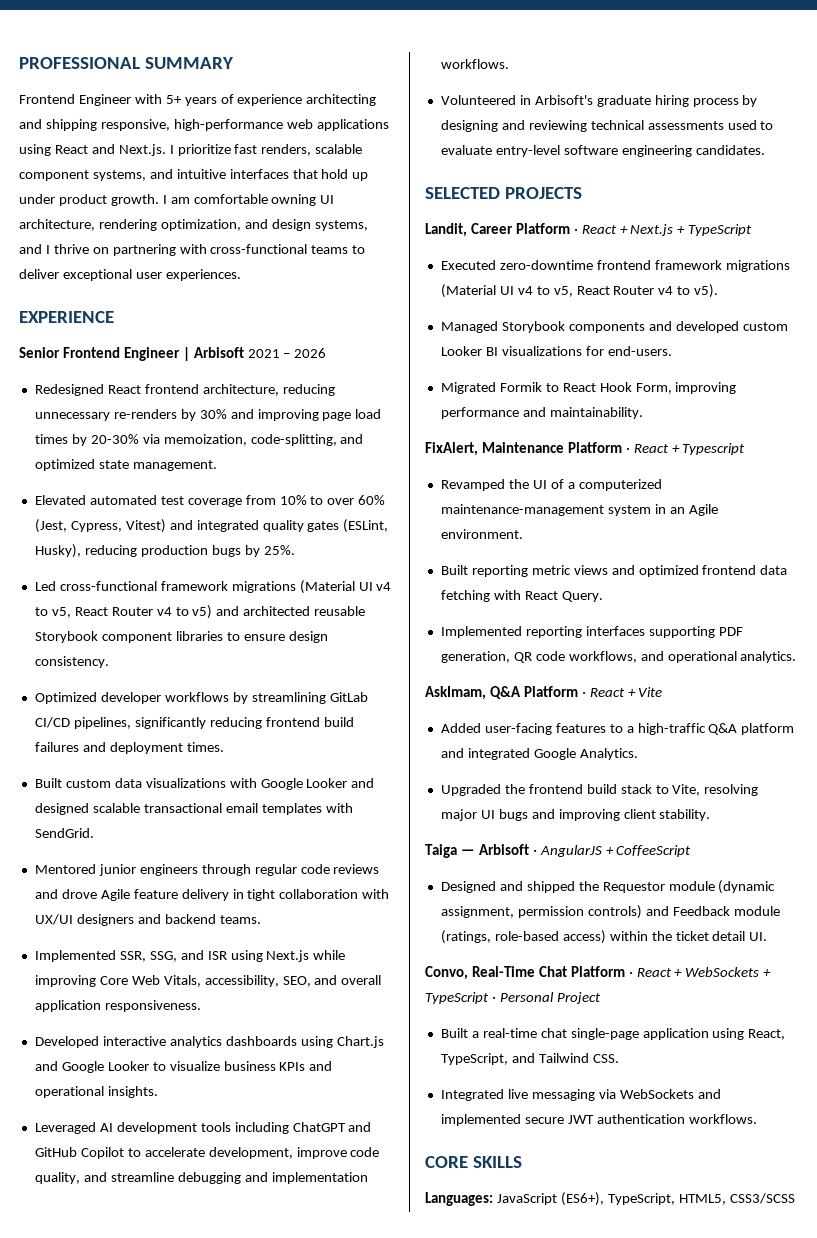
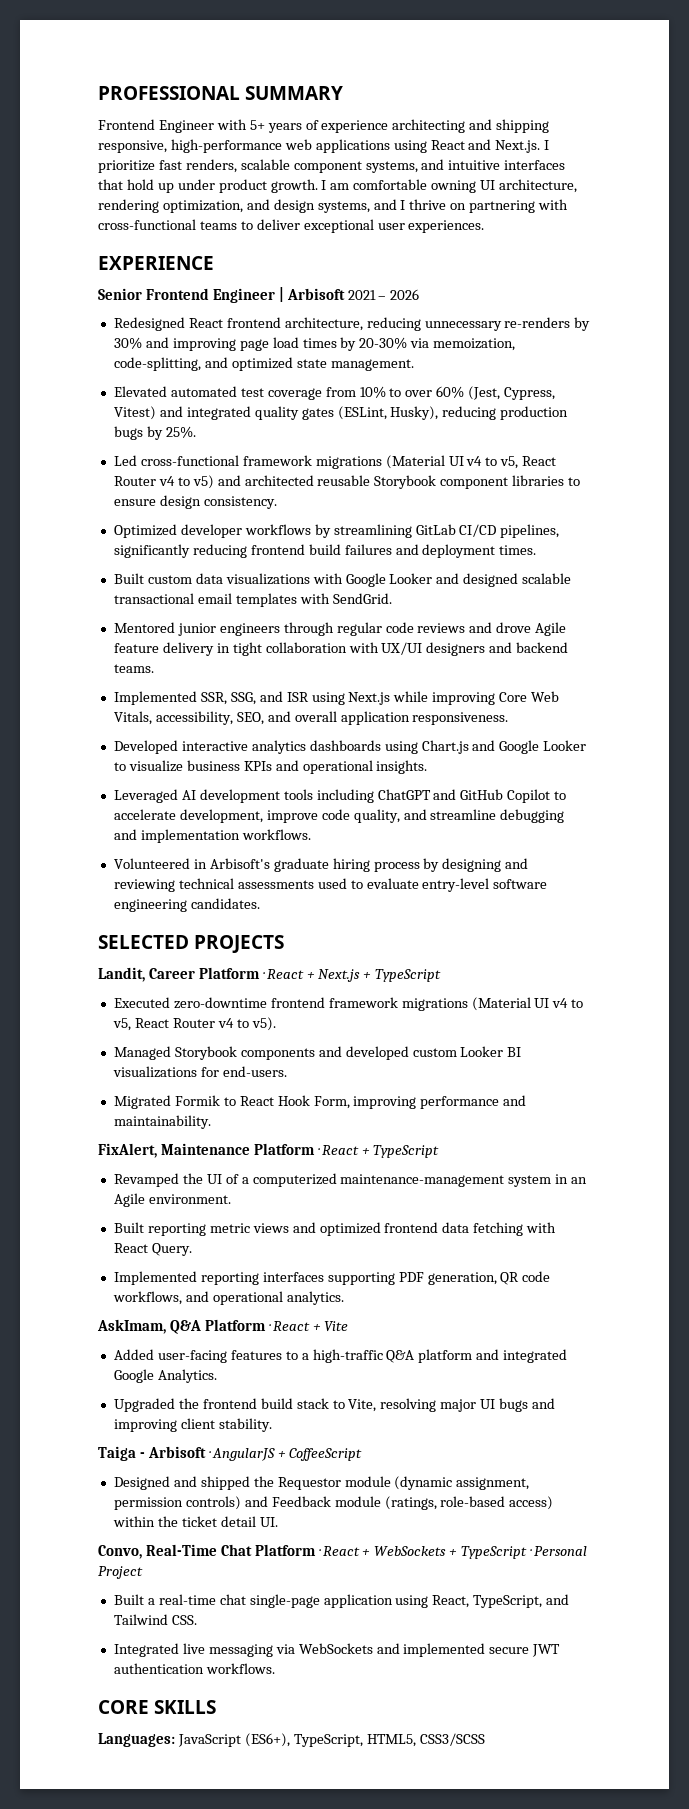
[682,443,746,455] Typescript -> [373,1145,440,1158] TypeScript
[460,849,475,855] — -> [139,1452,145,1458] -

